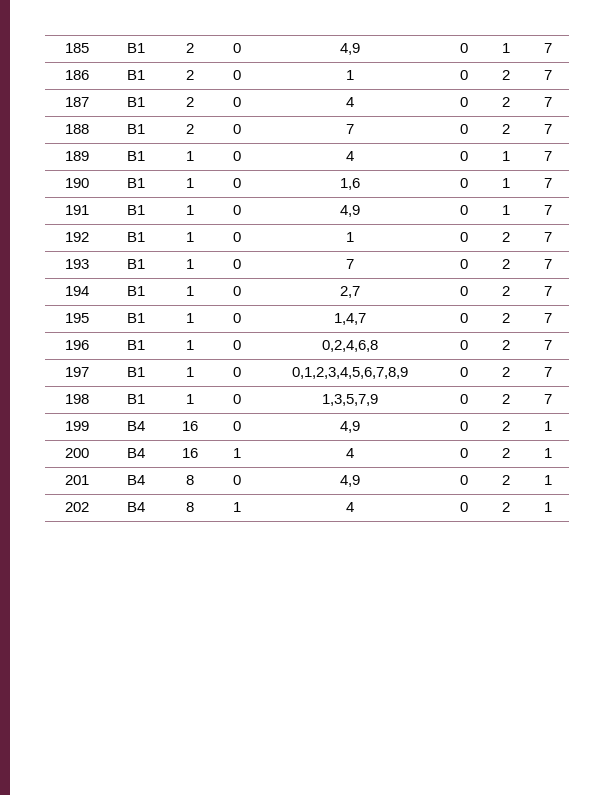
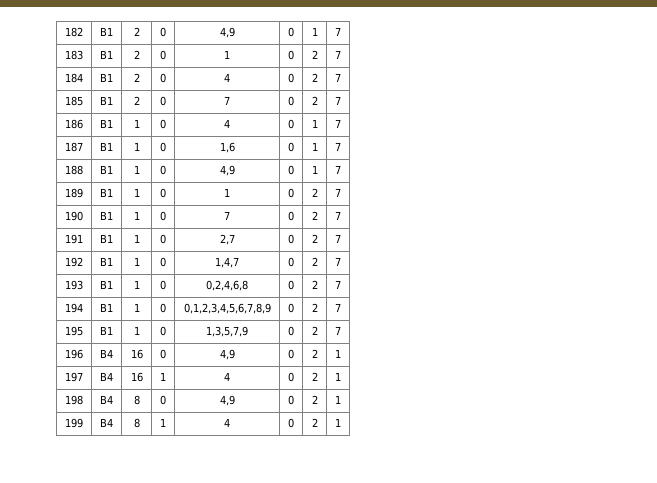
[65,43,89,53] 185 -> [65,27,83,37] 182
[65,70,89,80] 186 -> [65,50,83,60] 183
[65,97,89,107] 187 -> [65,73,83,83] 184
[65,124,89,134] 188 -> [65,96,83,106] 185
[65,151,89,161] 189 -> [65,119,83,129] 186
[65,178,89,188] 190 -> [65,142,83,152] 187
[65,205,89,215] 191 -> [65,165,83,175] 188
[65,232,89,242] 192 -> [65,188,83,198] 189
[65,259,89,269] 193 -> [65,211,83,221] 190
[65,286,89,296] 194 -> [65,234,83,244] 191
[65,313,89,323] 195 -> [65,257,83,267] 192
[65,340,89,350] 196 -> [65,280,83,290] 193
[65,367,89,377] 197 -> [65,303,83,313] 194
[65,394,89,404] 198 -> [65,326,83,336] 195
[65,421,89,431] 199 -> [65,349,83,359] 196
[65,448,89,458] 200 -> [65,372,83,382] 197
[65,475,89,485] 201 -> [65,395,83,405] 198
[65,502,89,512] 202 -> [65,418,83,428] 199

